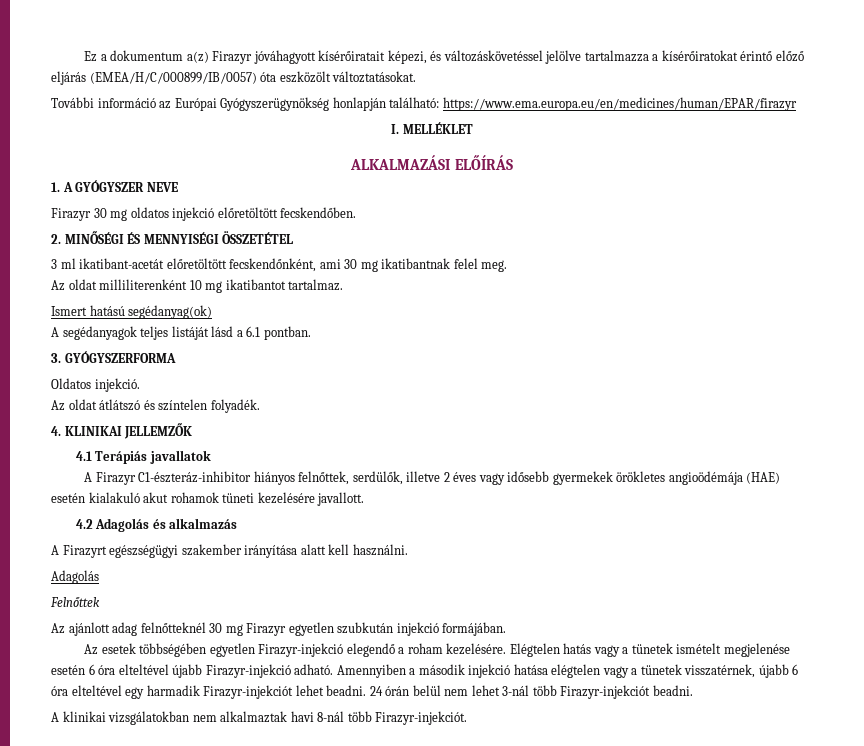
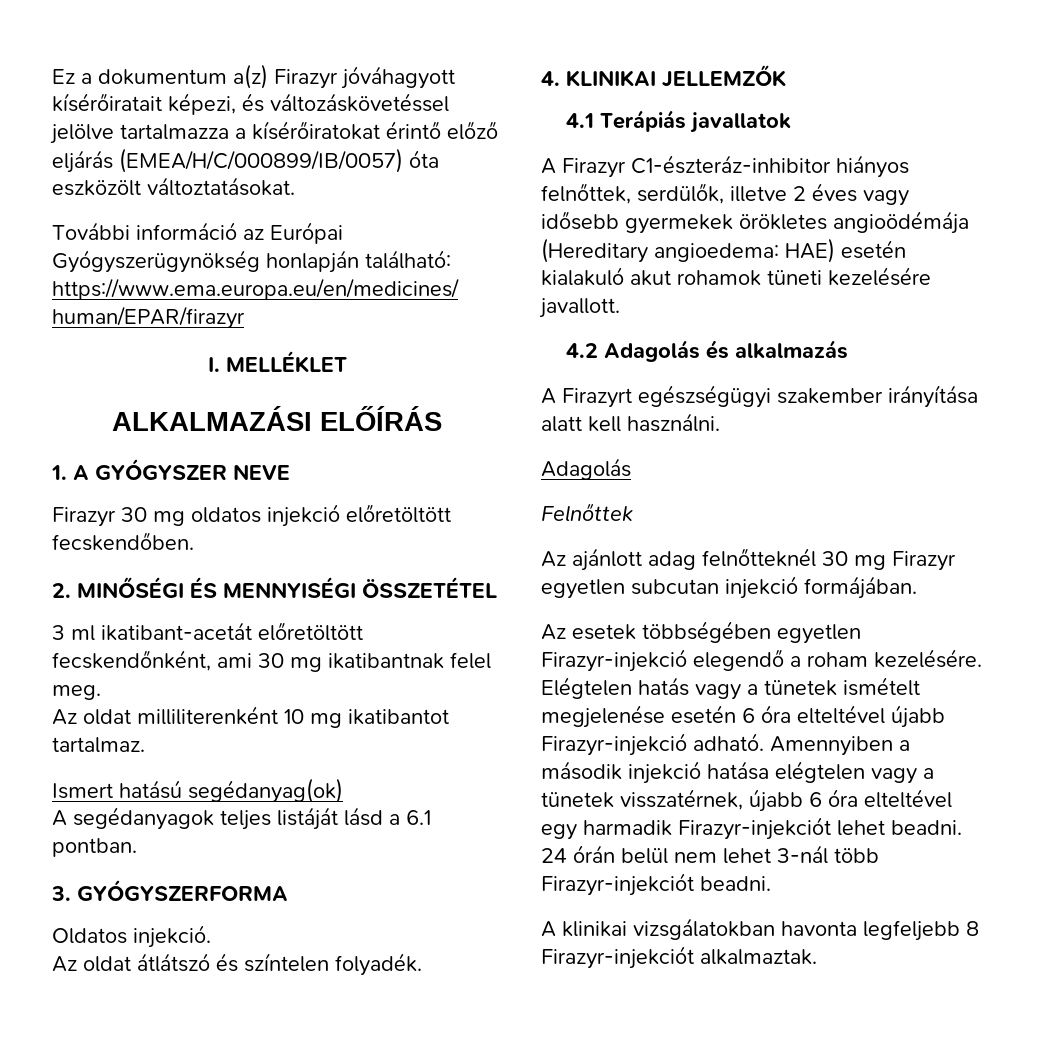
[746,472,781,484] (HAE) -> [541,238,835,263] (Hereditary angioedema: HAE)
[337,622,394,634] szubkután -> [631,579,719,595] subcutan
[192,711,468,725] nem alkalmaztak havi 8-nál több Firazyr-injekciót. -> [781,920,979,941] [541,946,817,969] havonta legfeljebb 8 Firazyr-injekciót alkalmaztak.

